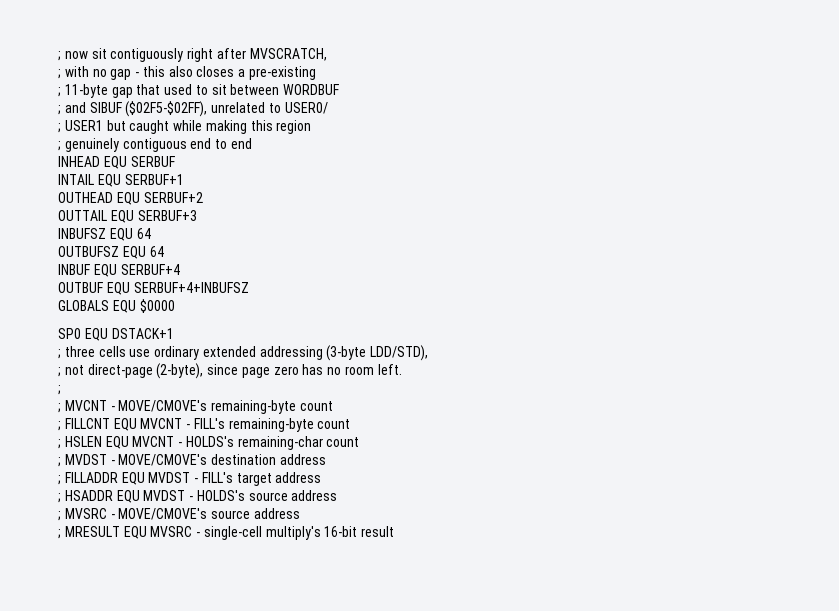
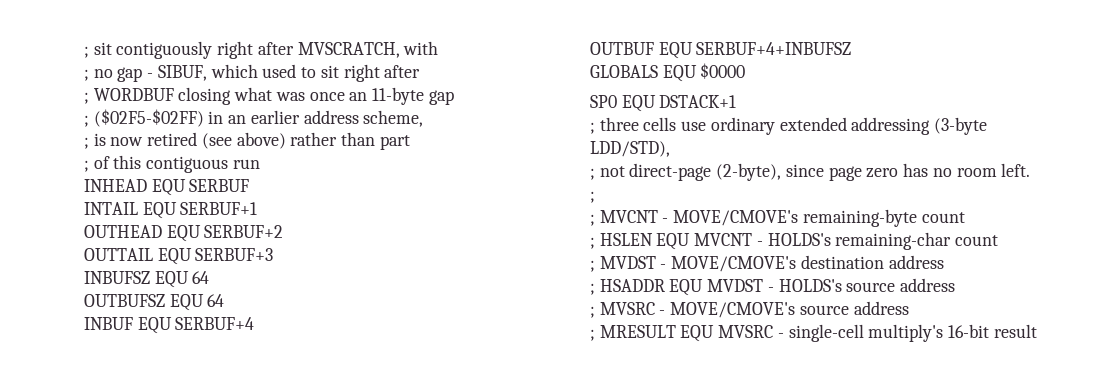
[58,51,88,61] ; now -> [84,46,89,58] ;
[58,66,89,79] // ; with -> [403,41,439,55] [84,69,89,81] with // ;
[142,66,317,80] [58,84,161,98] this also closes a pre-existing // ; 11-byte gap that -> [157,64,258,81] SIBUF, which
[230,84,340,95] [58,101,328,117] [58,120,312,134] [58,138,252,152] between WORDBUF // ; and SIBUF ($02F5-$02FF), unrelated to USER0/ // ; USER1 but caught while making this region // ; genuinely contiguous end to end -> [343,64,421,82] [84,87,454,105] [84,109,424,127] [84,132,410,150] [84,155,260,173] right after // ; WORDBUF closing what was once an 11-byte gap // ; ($02F5-$02FF) in an earlier address scheme, // ; is now retired (see above) rather than part // ; of this contiguous run
[58,418,351,432] // ; FILLCNT EQU MVCNT - FILL's remaining-byte count -> (965, 217) none
[58,472,322,486] // ; FILLADDR EQU MVDST - FILL's target address -> (944, 262) none

